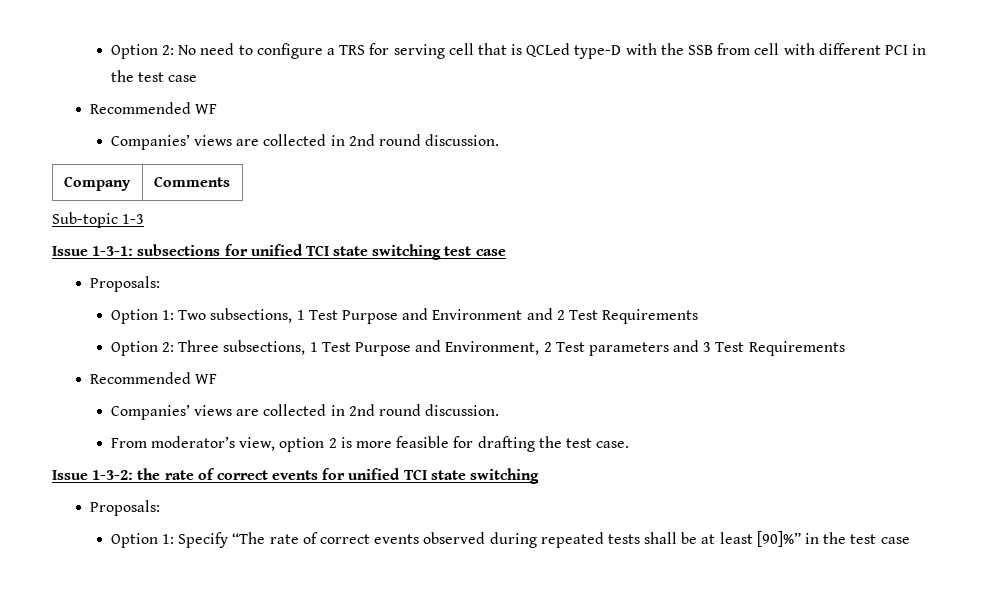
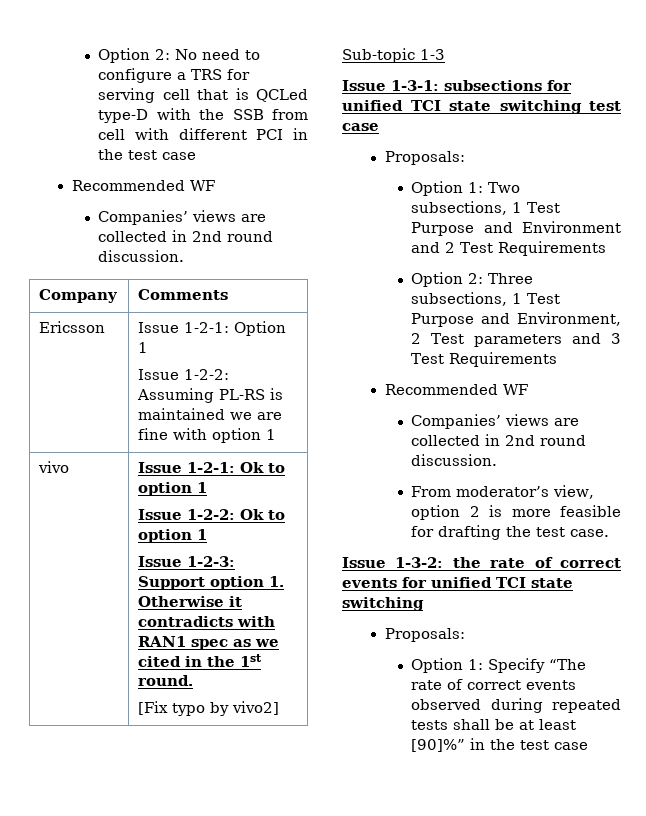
(230, 181) none -> [39,321,106,333] [138,321,287,336] [138,342,149,353] [138,369,230,380] [137,388,284,403] [138,408,283,420] [138,428,277,443] [38,461,70,473] [138,462,286,473] [138,482,208,496] [138,509,286,520] [138,529,208,543] [138,556,236,567] [138,576,285,590] [138,596,243,607] [138,616,276,627] [138,636,280,650] [138,654,263,667] [138,675,194,686] [138,701,280,716] // Ericsson | Issue 1-2-1: Option 1 // Issue 1-2-2: Assuming PL-RS is maintained we are fine with option 1 // vivo | Issue 1-2-1: Ok to option 1 // Issue 1-2-2: Ok to option 1 // Issue 1-2-3: Support option 1. Otherwise it contradicts with RAN1 spec as we cited in the 1st round. // [Fix typo by vivo2]

